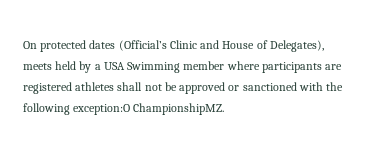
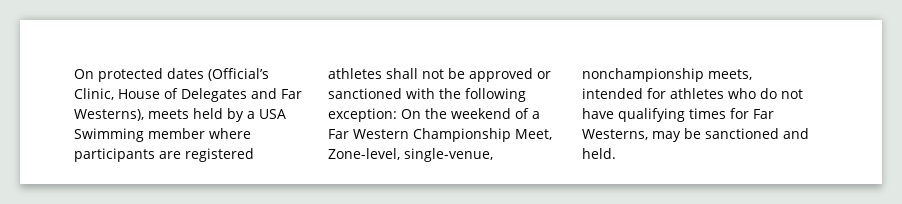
[169,40,324,52] Clinic and House of Delegates), -> [74,88,302,102] [74,109,144,121] Clinic, House of Delegates and Far Westerns),
[73,103,225,115] exception:O ChampionshipMZ. -> [328,108,540,122] [328,128,552,142] [328,148,493,162] [582,68,752,82] [582,88,803,99] [582,108,774,122] [582,128,809,142] [582,148,616,159] exception: On the weekend of a Far Western Championship Meet, Zone-level, single-venue, nonchampionship meets, intended for athletes who do not have qualifying times for Far Westerns, may be sanctioned and held.

